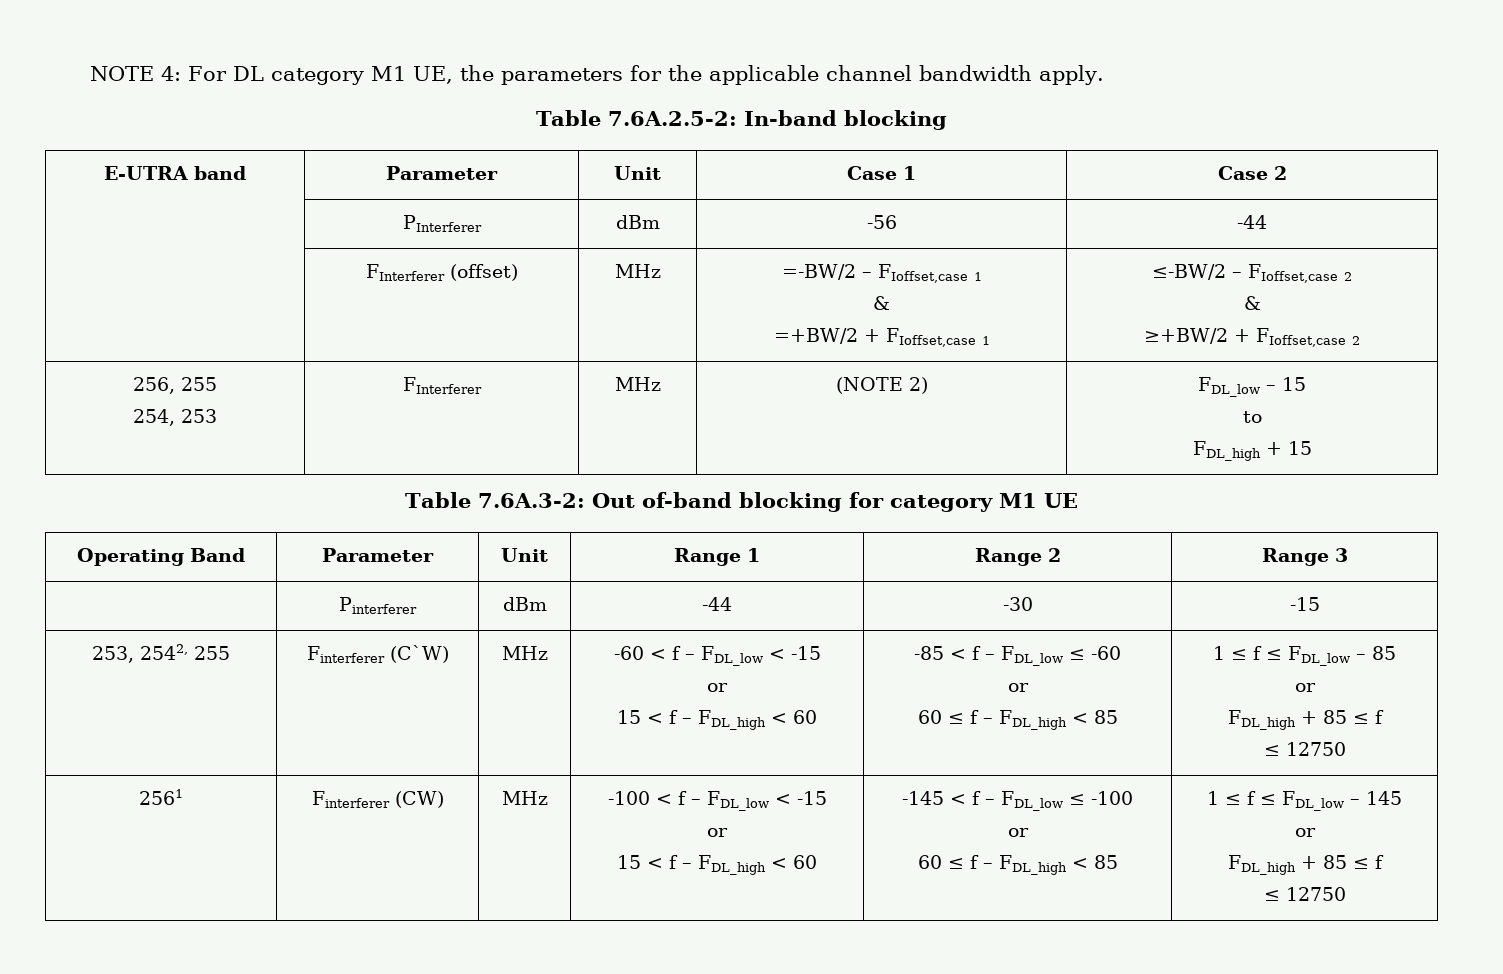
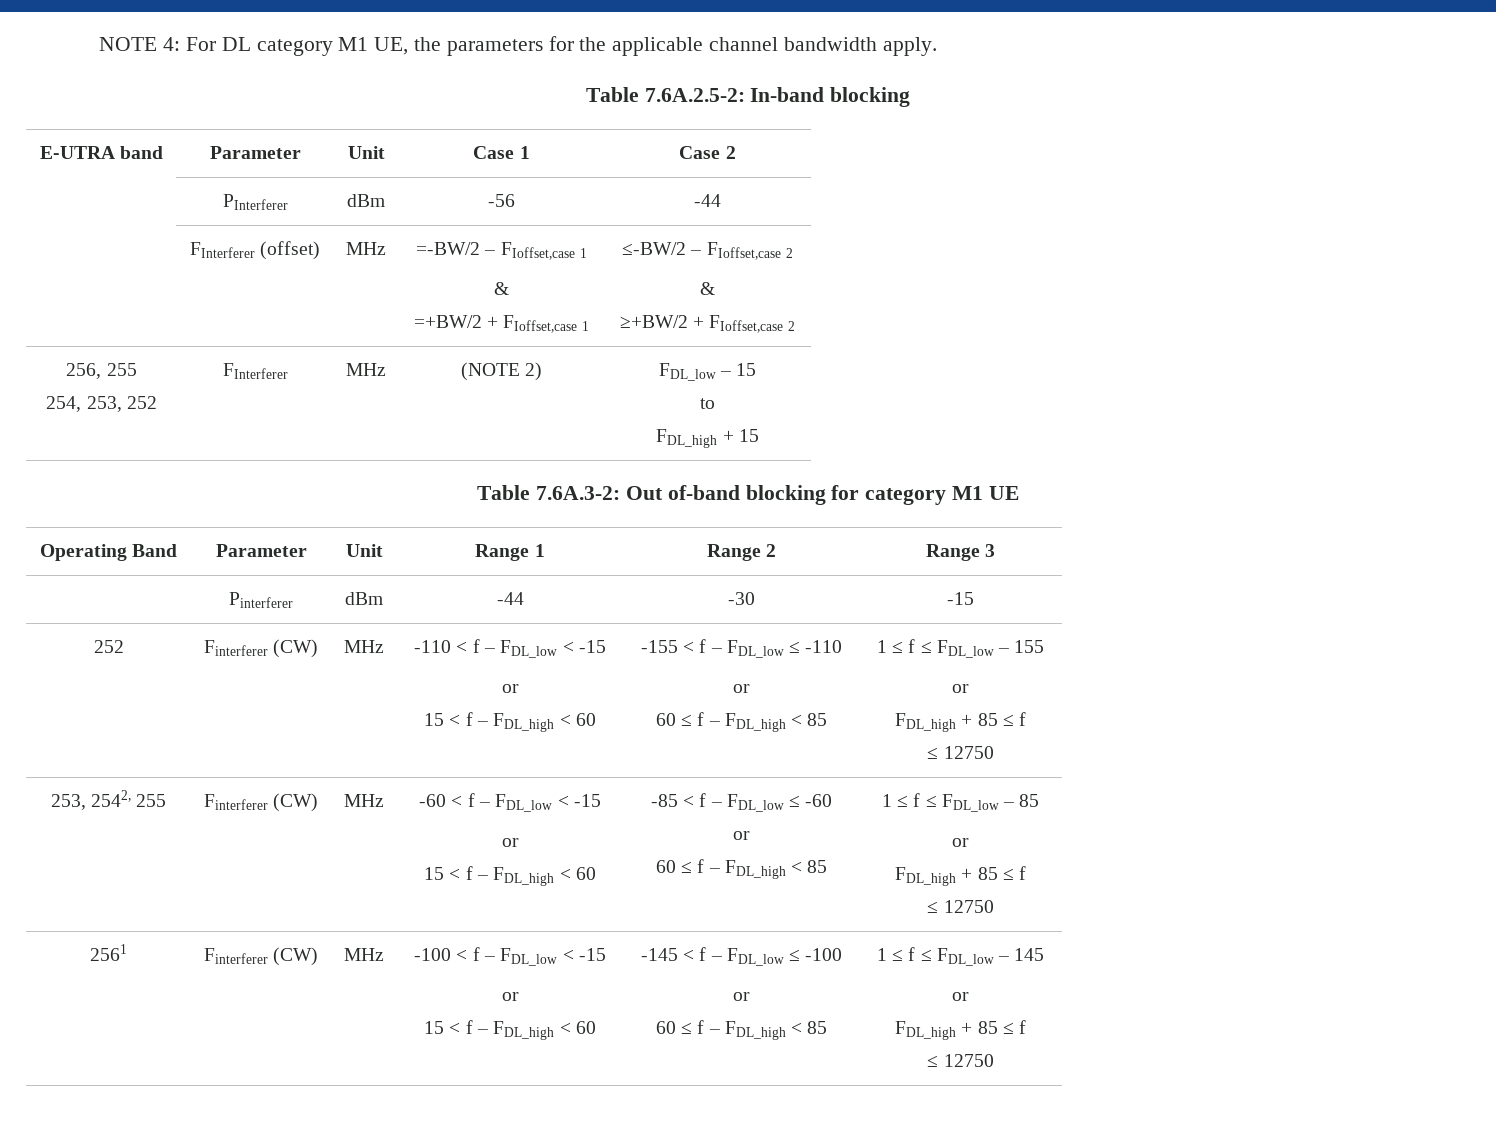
[181,409,217,423] 253 -> [86,396,157,412] 253, 252
(1320, 604) none -> [93,640,124,653] [203,639,319,658] [344,640,384,653] [414,639,606,658] [501,684,519,693] [424,712,596,732] [640,639,843,658] [733,684,750,693] [655,712,828,732] [876,639,1045,658] [952,684,969,693] [894,712,1027,732] [927,746,994,759] // 252 | Finterferer (CW) | MHz | -110 < f – FDL_low < -15 // or // 15 < f – FDL_high < 60 | -155 < f – FDL_low ≤ -110 // or // 60 ≤ f – FDL_high < 85 | 1 ≤ f ≤ FDL_low – 155 // or // FDL_high + 85 ≤ f // ≤ 12750
[389,645,449,663] (C`W) -> [273,793,319,812] (CW)

